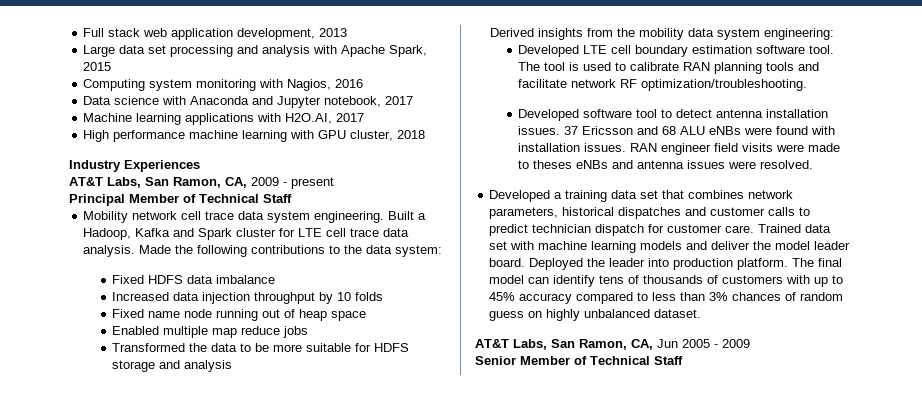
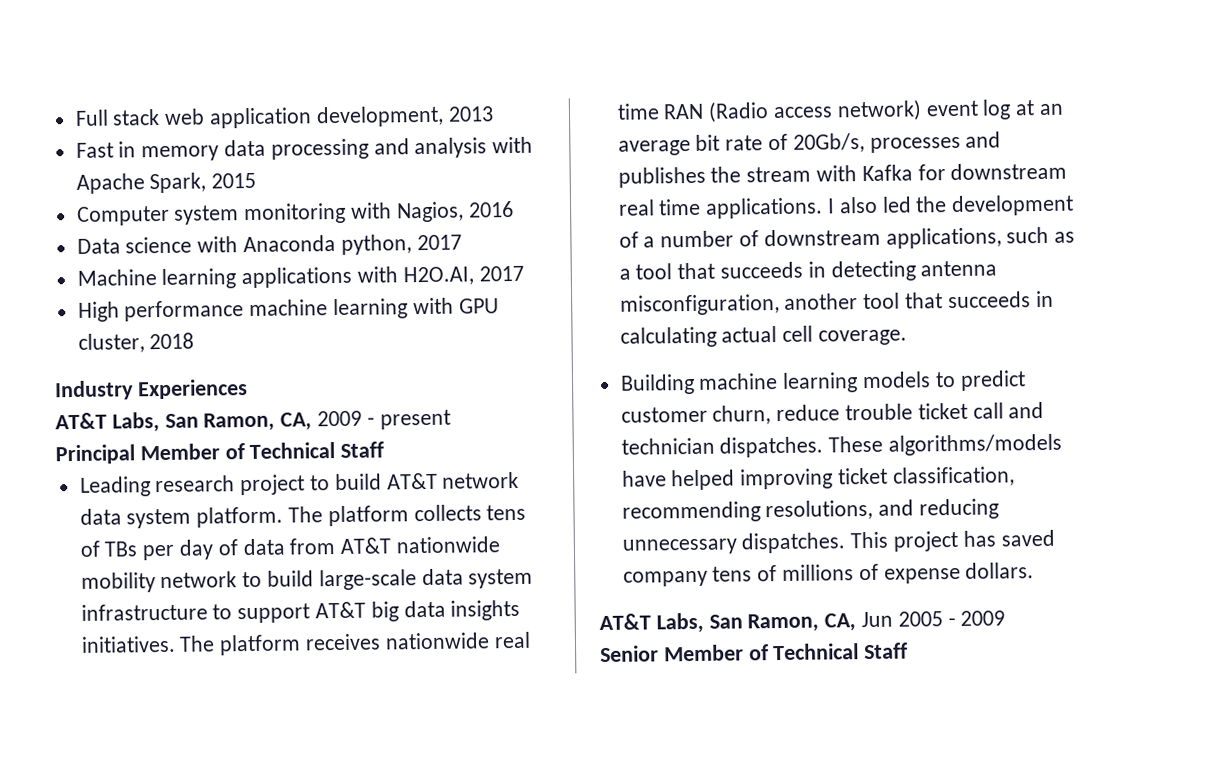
[83,45,167,57] Large data set -> [75,139,267,162] Fast in memory data
[83,79,146,91] Computing -> [76,205,170,226] Computer
[252,96,382,108] and Jupyter notebook, -> [340,234,412,255] python,
[83,211,427,223] [83,228,410,240] [83,245,443,257] [112,275,276,284] [112,292,384,304] [112,309,367,321] [112,326,309,338] [112,343,410,352] [112,360,233,372] [489,28,834,40] [518,45,835,57] [518,62,820,74] [518,79,808,91] [518,109,829,121] [518,126,836,135] [518,143,841,155] [518,160,814,169] [489,190,794,202] [489,207,811,219] [489,224,832,236] [489,241,851,253] [489,258,843,270] [489,275,844,287] [489,292,844,304] [489,309,702,321] Mobility network cell trace data system engineering. Built a Hadoop, Kafka and Spark cluster for LTE cell trace data analysis. Made the following contributions to the data system: // Fixed HDFS data imbalance // Increased data injection throughput by 10 folds // Fixed name node running out of heap space // Enabled multiple map reduce jobs // Transformed the data to be more suitable for HDFS storage and analysis // Derived insights from the mobility data system engineering: // Developed LTE cell boundary estimation software tool. The tool is used to calibrate RAN planning tools and facilitate network RF optimization/troubleshooting. // Developed software tool to detect antenna installation issues. 37 Ericsson and 68 ALU eNBs were found with installation issues. RAN engineer field visits were made to theses eNBs and antenna issues were resolved. // Developed a training data set that combines network parameters, historical dispatches and customer calls to predict technician dispatch for customer care. Trained data set with machine learning models and deliver the model leader board. Deployed the leader into production platform. The final model can identify tens of thousands of customers with up to 45% accuracy compared to less than 3% chances of random guess on highly unbalanced dataset. -> [79,471,520,497] [79,504,527,529] [79,536,501,561] [80,568,534,593] [80,599,521,624] [80,631,531,656] [616,99,1065,123] [617,131,1002,156] [617,162,1068,188] [617,194,1075,219] [618,226,1076,249] [618,260,998,282] [619,290,1054,316] [619,325,908,348] [619,370,1026,395] [620,401,1045,425] [620,433,1063,458] [621,466,1015,491] [621,498,1000,523] [621,529,1055,555] [622,562,1035,587] Leading research project to build AT&T network data system platform. The platform collects tens of TBs per day of data from AT&T nationwide mobility network to build large-scale data system infrastructure to support AT&T big data insights initiatives. The platform receives nationwide real time RAN (Radio access network) event log at an average bit rate of 20Gb/s, processes and publishes the stream with Kafka for downstream real time applications. I also led the development of a number of downstream applications, such as a tool that succeeds in detecting antenna misconfiguration, another tool that succeeds in calculating actual cell coverage. // Building machine learning models to predict customer churn, reduce trouble ticket call and technician dispatches. These algorithms/models have helped improving ticket classification, recommending resolutions, and reducing unnecessary dispatches. This project has saved company tens of millions of expense dollars.

